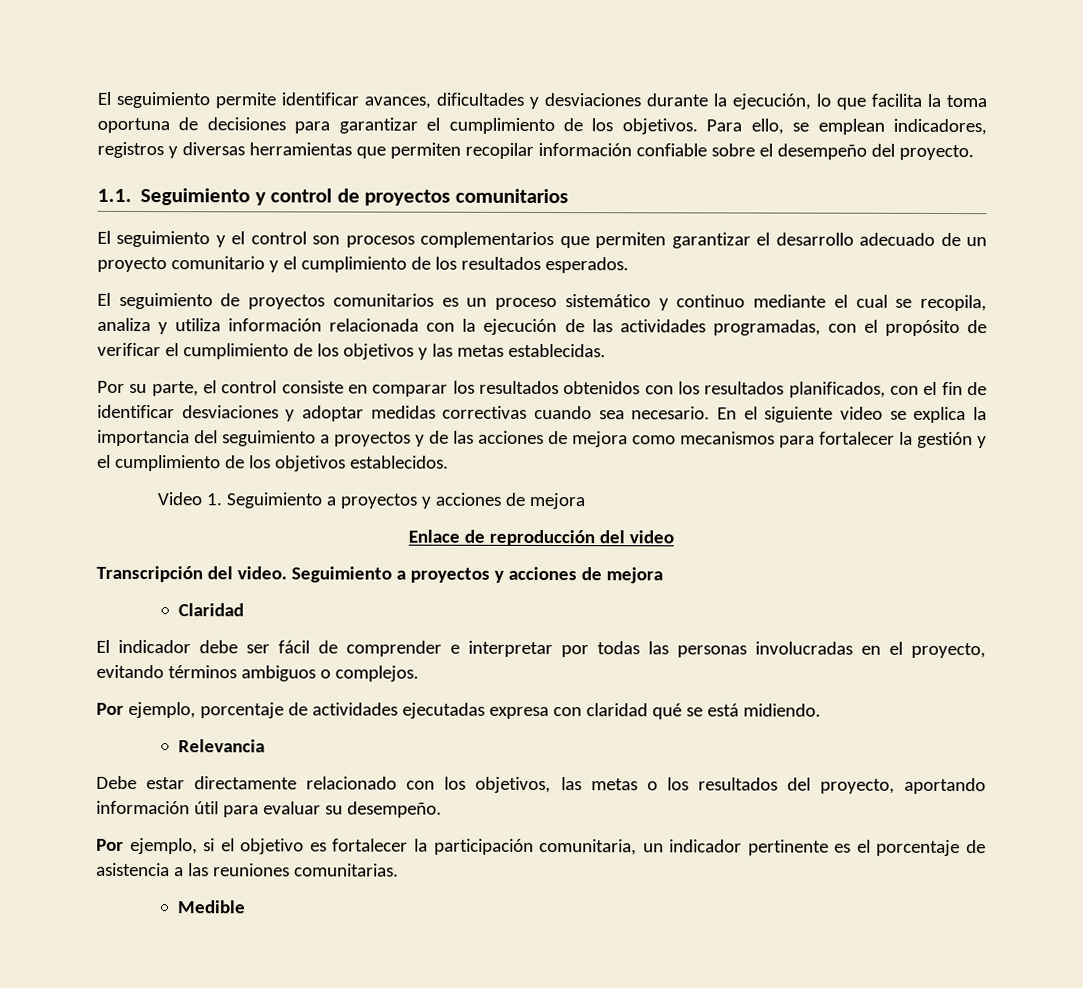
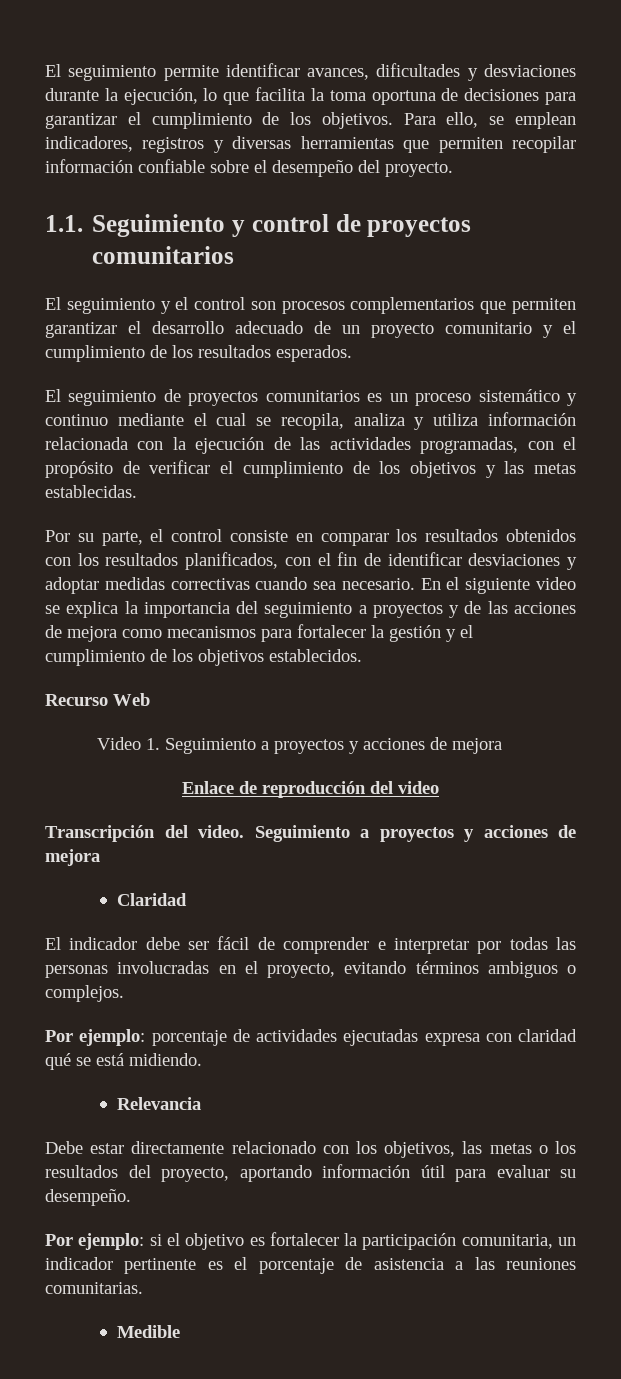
(449, 462) none -> [45,693,150,706] // Recurso Web
[127,701,196,719] ejemplo, -> [79,1029,146,1046] ejemplo:
[129,837,198,855] ejemplo, -> [78,1233,145,1250] ejemplo:

